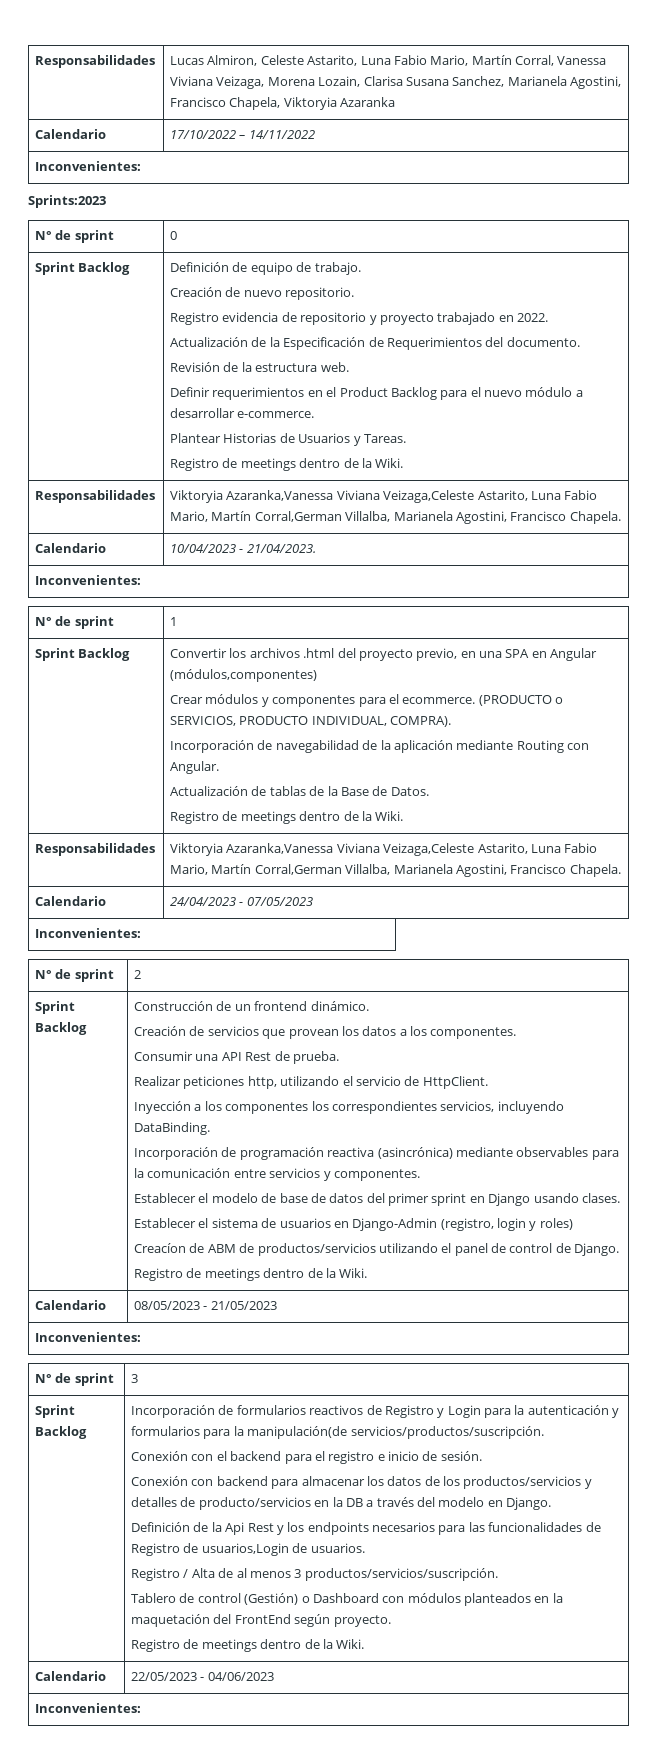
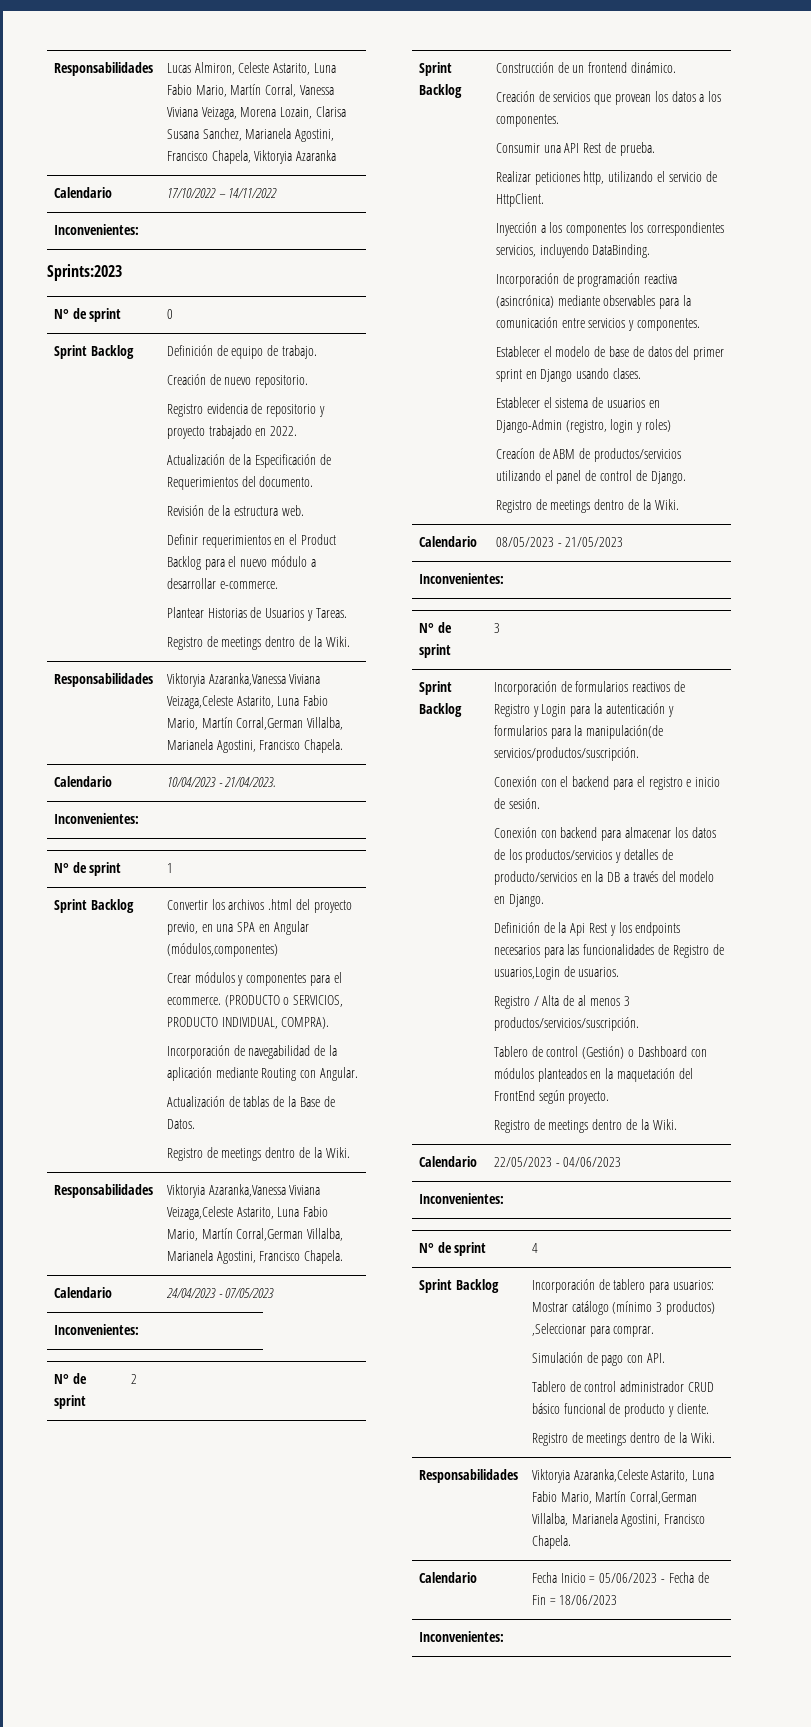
(142, 1708) none -> [418,1242,487,1256] [531,1243,538,1253] [418,1279,499,1293] [531,1279,714,1293] [531,1301,715,1315] [531,1323,655,1337] [531,1352,665,1366] [531,1381,714,1392] [531,1403,709,1417] [531,1432,715,1446] [418,1469,518,1483] [531,1469,715,1483] [531,1491,698,1504] [531,1513,706,1527] [531,1535,571,1549] [418,1572,477,1583] [531,1572,709,1583] [531,1595,618,1605] [418,1631,504,1642] // N° de sprint | 4 // Sprint Backlog | Incorporación de tablero para usuarios: Mostrar catálogo (mínimo 3 productos) ,Seleccionar para comprar. // Simulación de pago con API. // Tablero de control administrador CRUD básico funcional de producto y cliente. // Registro de meetings dentro de la Wiki. // Responsabilidades | Viktoryia Azaranka,Celeste Astarito, Luna Fabio Mario, Martín Corral,German Villalba, Marianela Agostini, Francisco Chapela. // Calendario | Fecha Inicio = 05/06/2023 - Fecha de Fin = 18/06/2023 // Inconvenientes:

